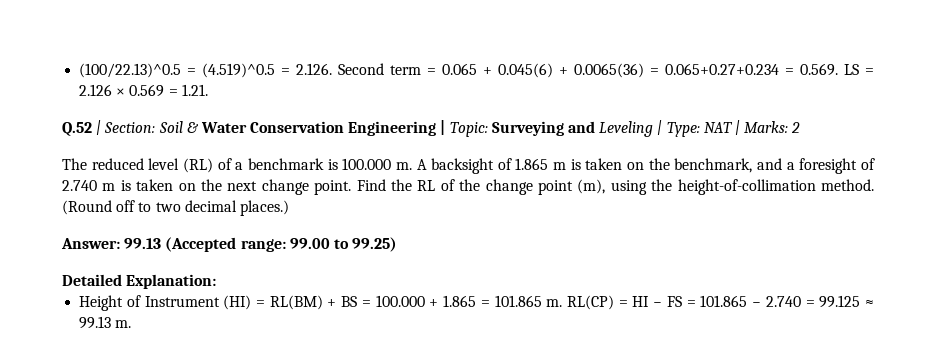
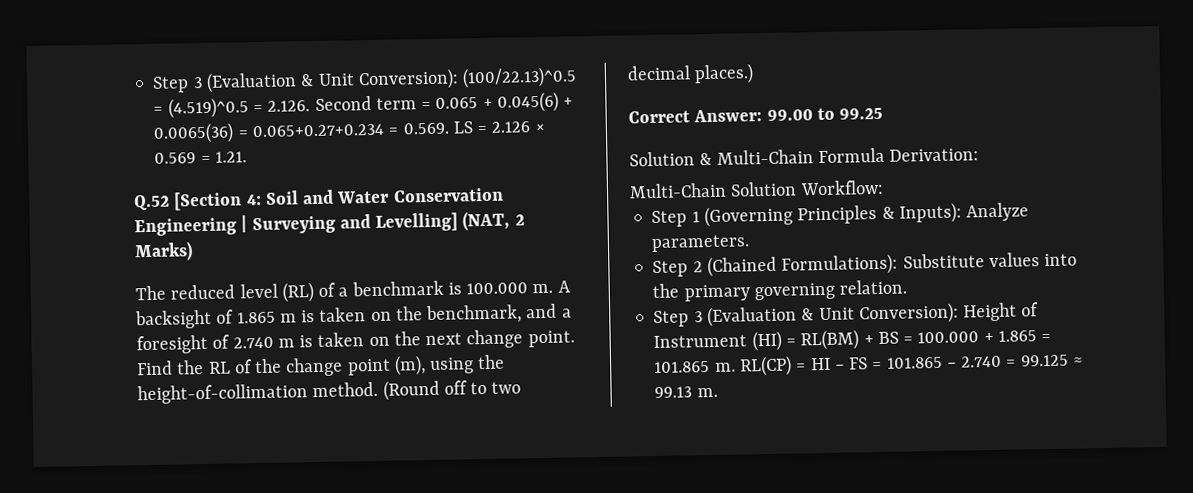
(79, 70) none -> [152,68,459,93] Step 3 (Evaluation & Unit Conversion):
[96,120,199,135] | Section: Soil & -> [173,189,335,211] [Section 4: Soil and
[449,122,488,137] Topic: -> (248, 224) none
[599,120,801,137] Leveling | Type: NAT | Marks: 2 -> [375,210,525,232] [134,241,193,262] Levelling] (NAT, 2 Marks)
[61,237,398,252] [62,274,217,289] Answer: 99.13 (Accepted range: 99.00 to 99.25) // Detailed Explanation: // -> [628,107,884,124] [629,147,980,167] [629,179,884,199] [651,202,1030,228] [651,234,751,253] [652,252,1078,278] [652,279,908,302] [653,302,959,328] Correct Answer: 99.00 to 99.25 // Solution & Multi-Chain Formula Derivation: // Multi-Chain Solution Workflow: // Step 1 (Governing Principles & Inputs): Analyze parameters. // Step 2 (Chained Formulations): Substitute values into the primary governing relation. // Step 3 (Evaluation & Unit Conversion):

